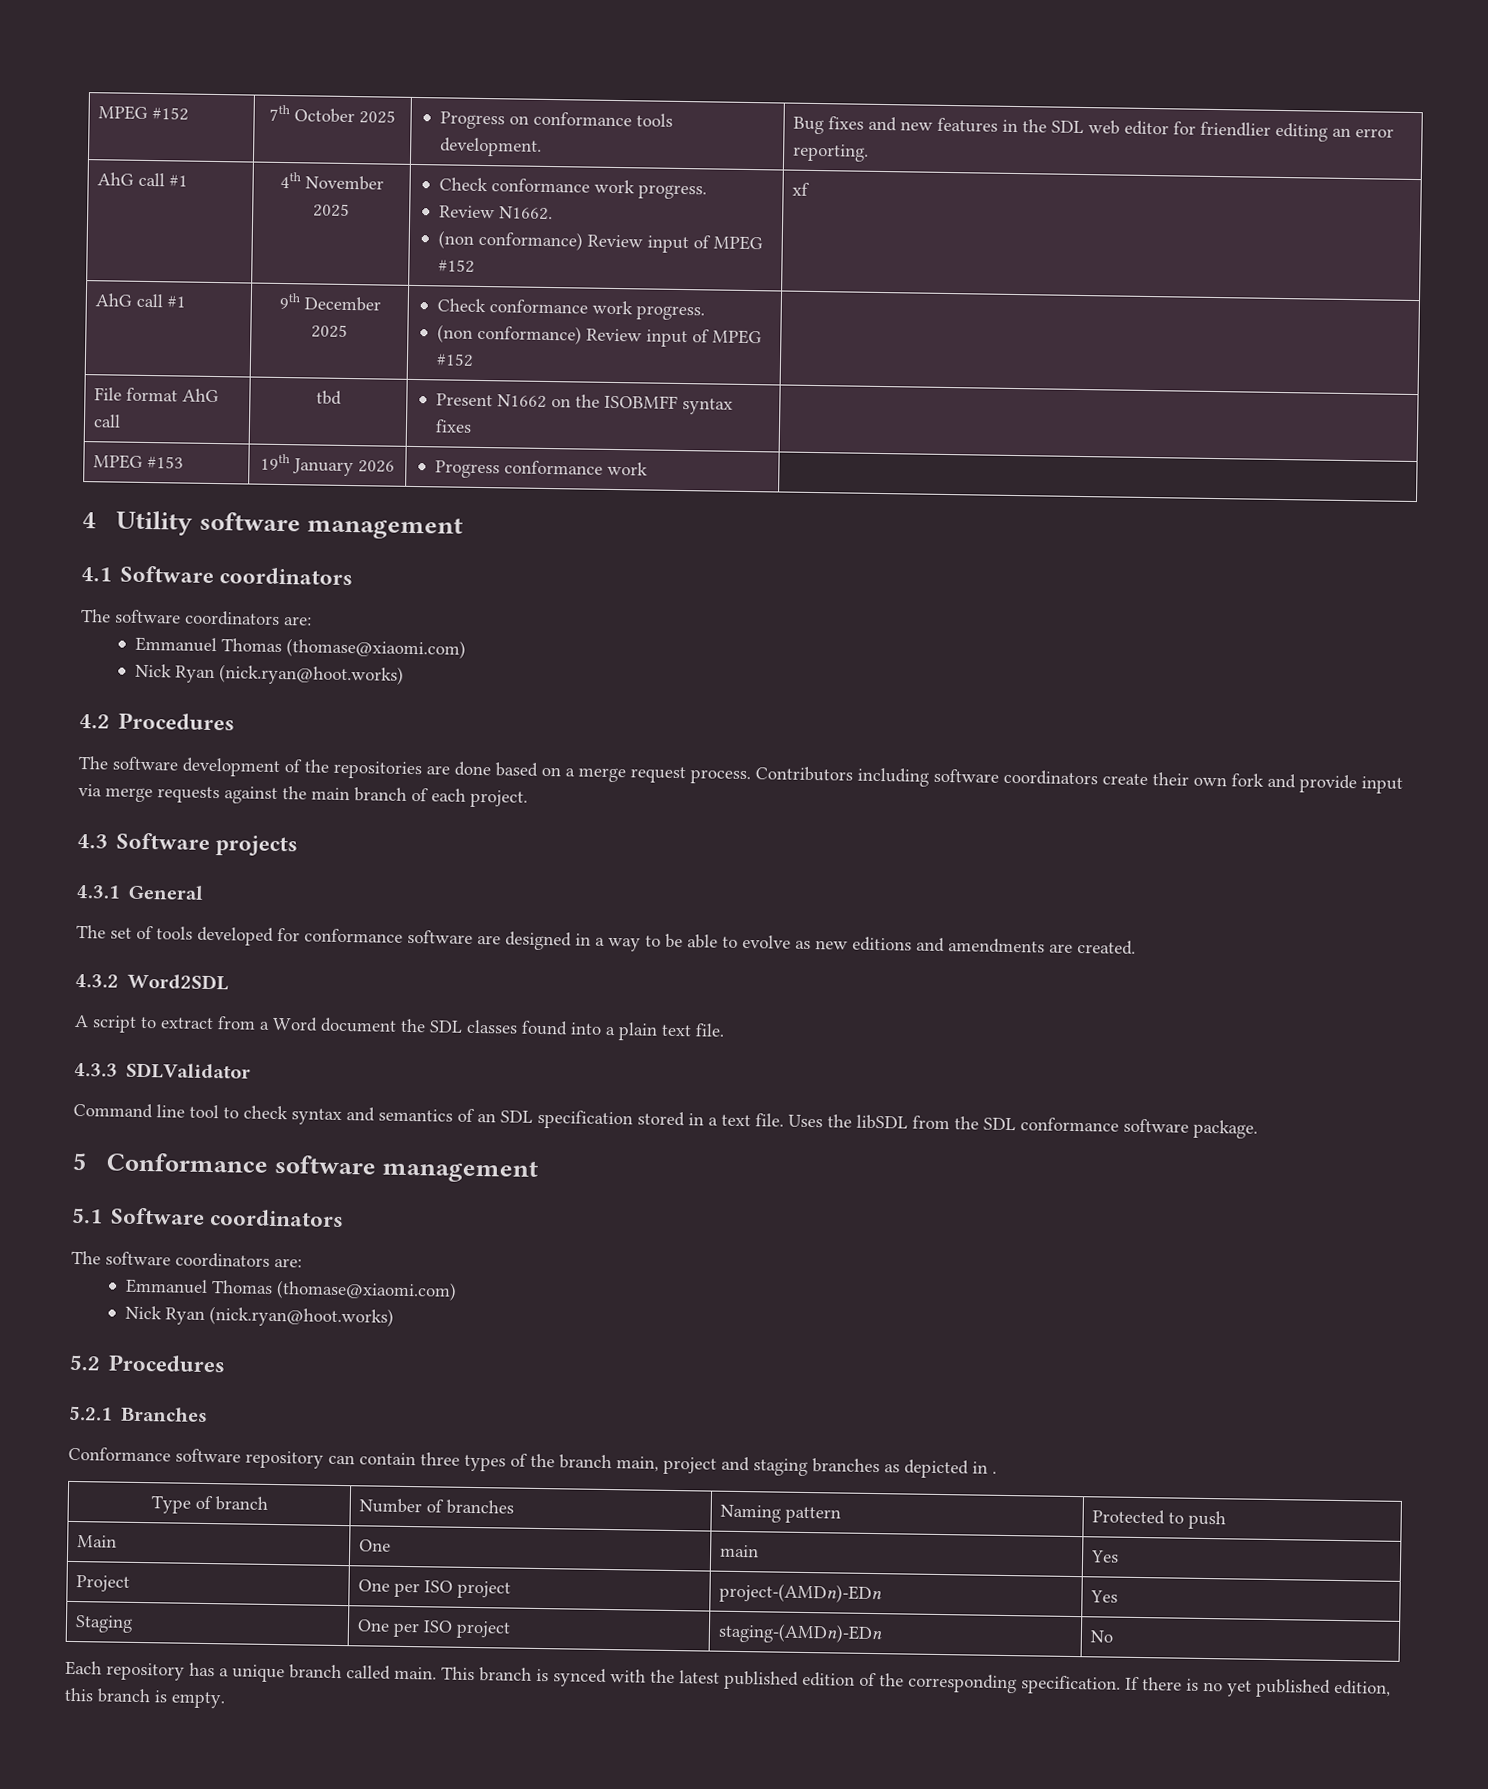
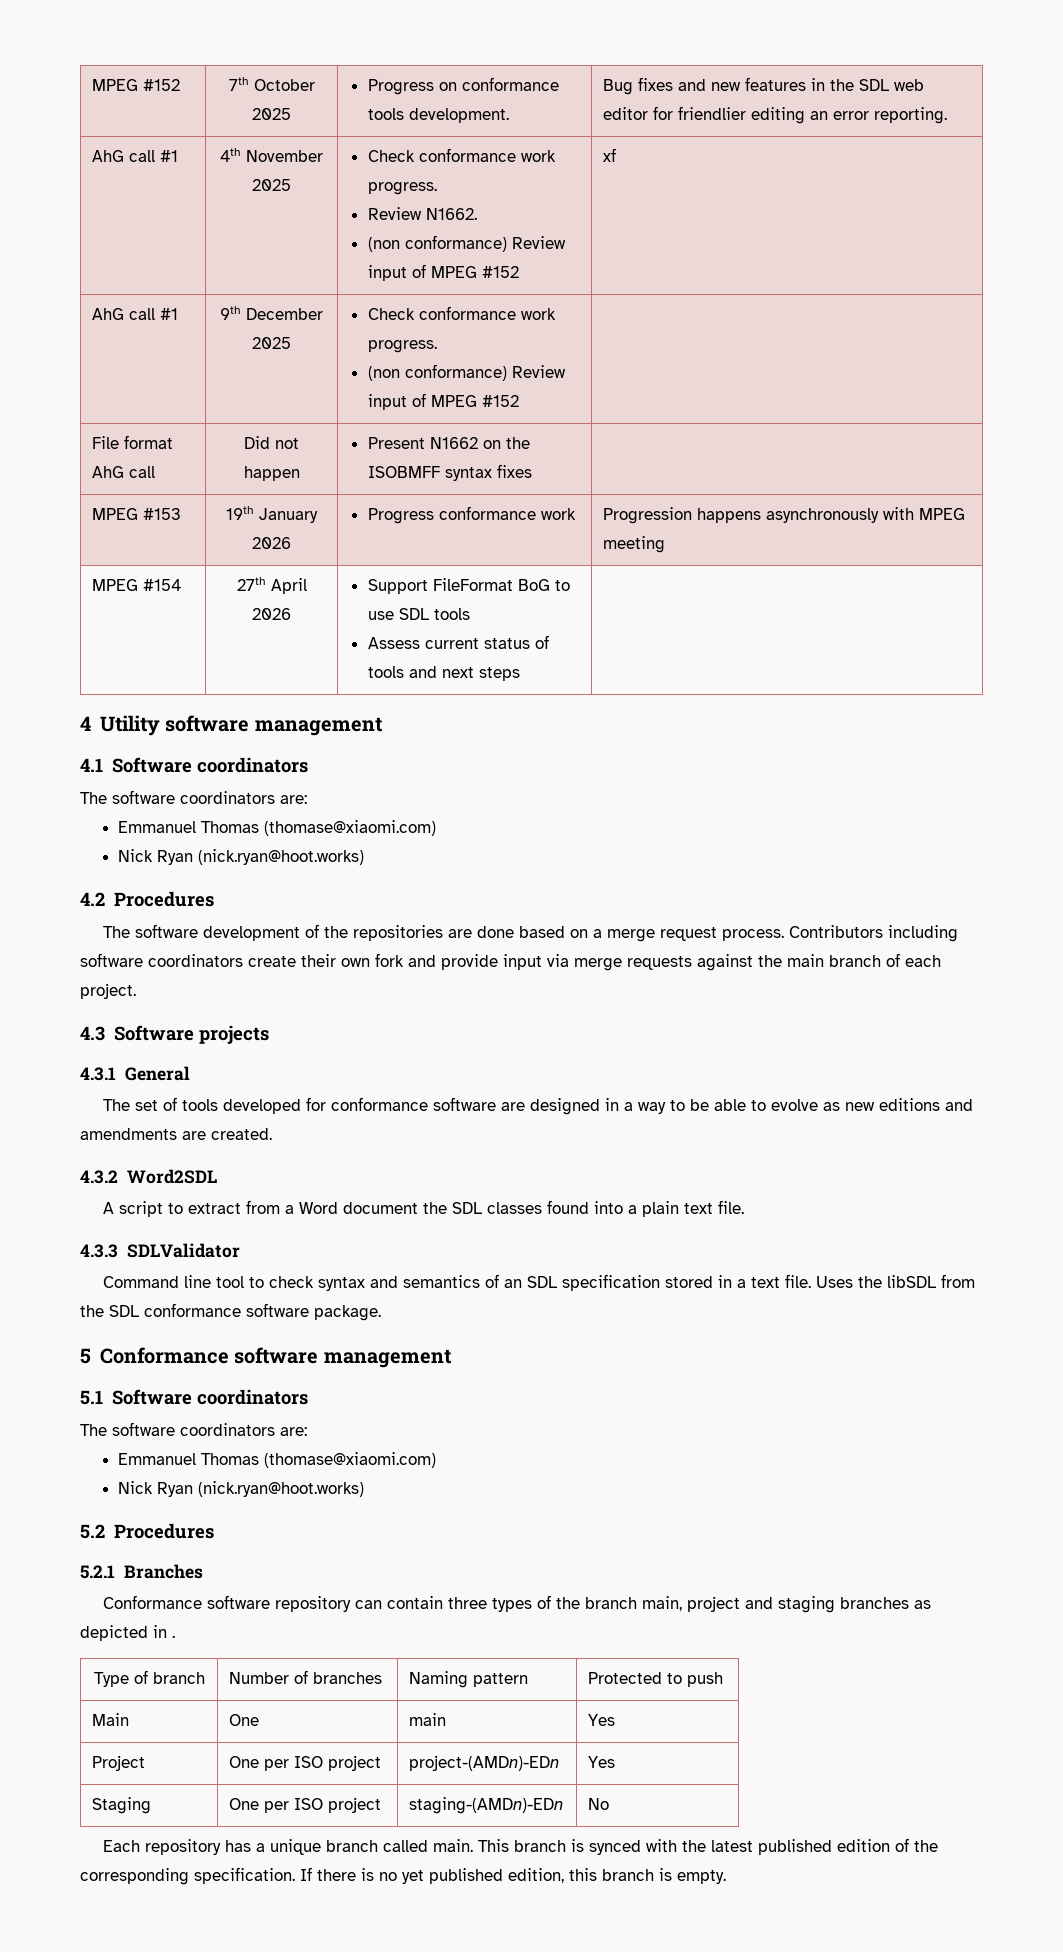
[316,390,342,405] tbd -> [244,436,299,449] [243,466,300,481] Did not happen
(648, 468) none -> [602,507,965,524] [602,536,665,553] [91,579,181,591] [236,577,307,594] [252,608,291,620] [367,578,570,594] [367,608,470,620] [367,635,549,649] [367,666,520,681] | Progression happens asynchronously with MPEG meeting // MPEG #154 | 27th April 2026 | Support FileFormat BoG to use SDL tools // Assess current status of tools and next steps

